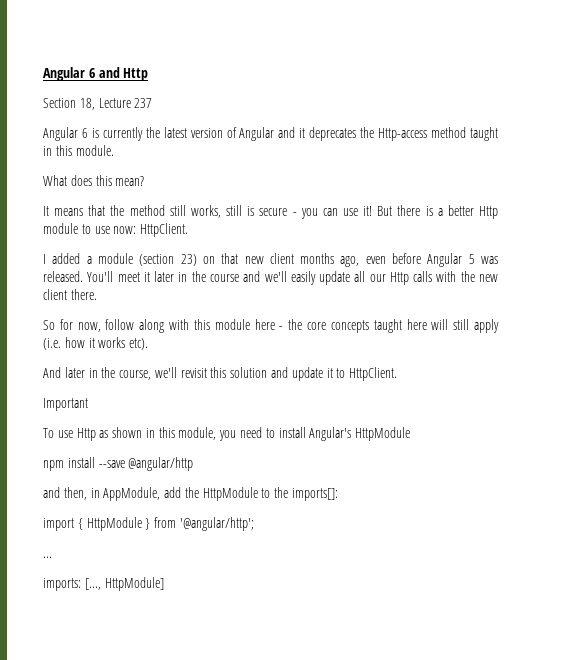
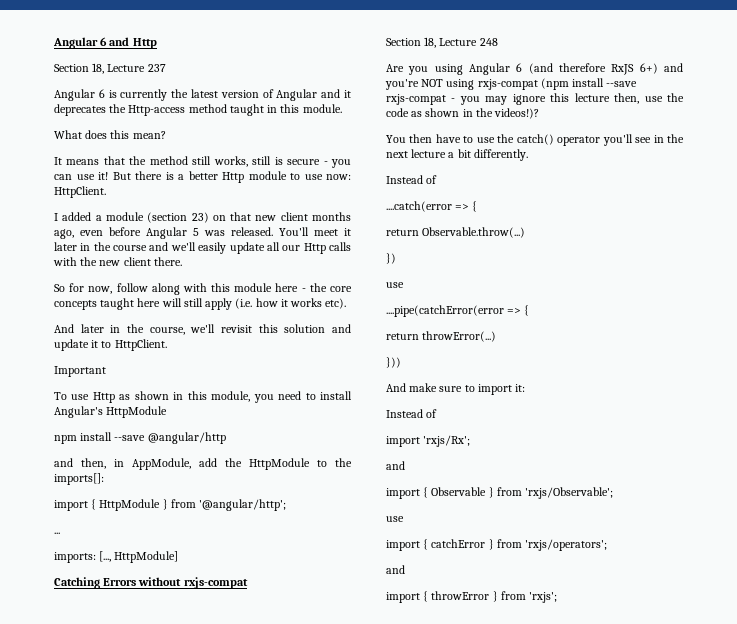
(164, 584) none -> [54,577,248,589] [386,37,498,48] [386,63,683,75] [385,78,638,90] [386,93,684,105] [386,108,540,119] [386,134,684,146] [386,149,528,161] [386,175,438,184] [386,201,478,212] [386,227,526,238] [386,253,396,264] [386,282,404,288] [386,305,530,317] [386,331,497,342] [386,357,401,368] [386,383,526,395] [386,409,438,418] [386,435,471,447] [386,461,405,470] [386,487,614,499] [386,516,404,522] [386,539,608,551] [386,565,405,574] [386,591,558,603] // Catching Errors without rxjs-compat // Section 18, Lecture 248 // Are you using Angular 6 (and therefore RxJS 6+) and you're NOT using rxjs-compat (npm install --save rxjs-compat - you may ignore this lecture then, use the code as shown in the videos!)? // You then have to use the catch() operator you'll see in the next lecture a bit differently. // Instead of // ....catch(error => { // return Observable.throw(...) // }) // use // ....pipe(catchError(error => { // return throwError(...) // })) // And make sure to import it: // Instead of // import 'rxjs/Rx'; // and // import { Observable } from 'rxjs/Observable'; // use // import { catchError } from 'rxjs/operators'; // and // import { throwError } from 'rxjs';

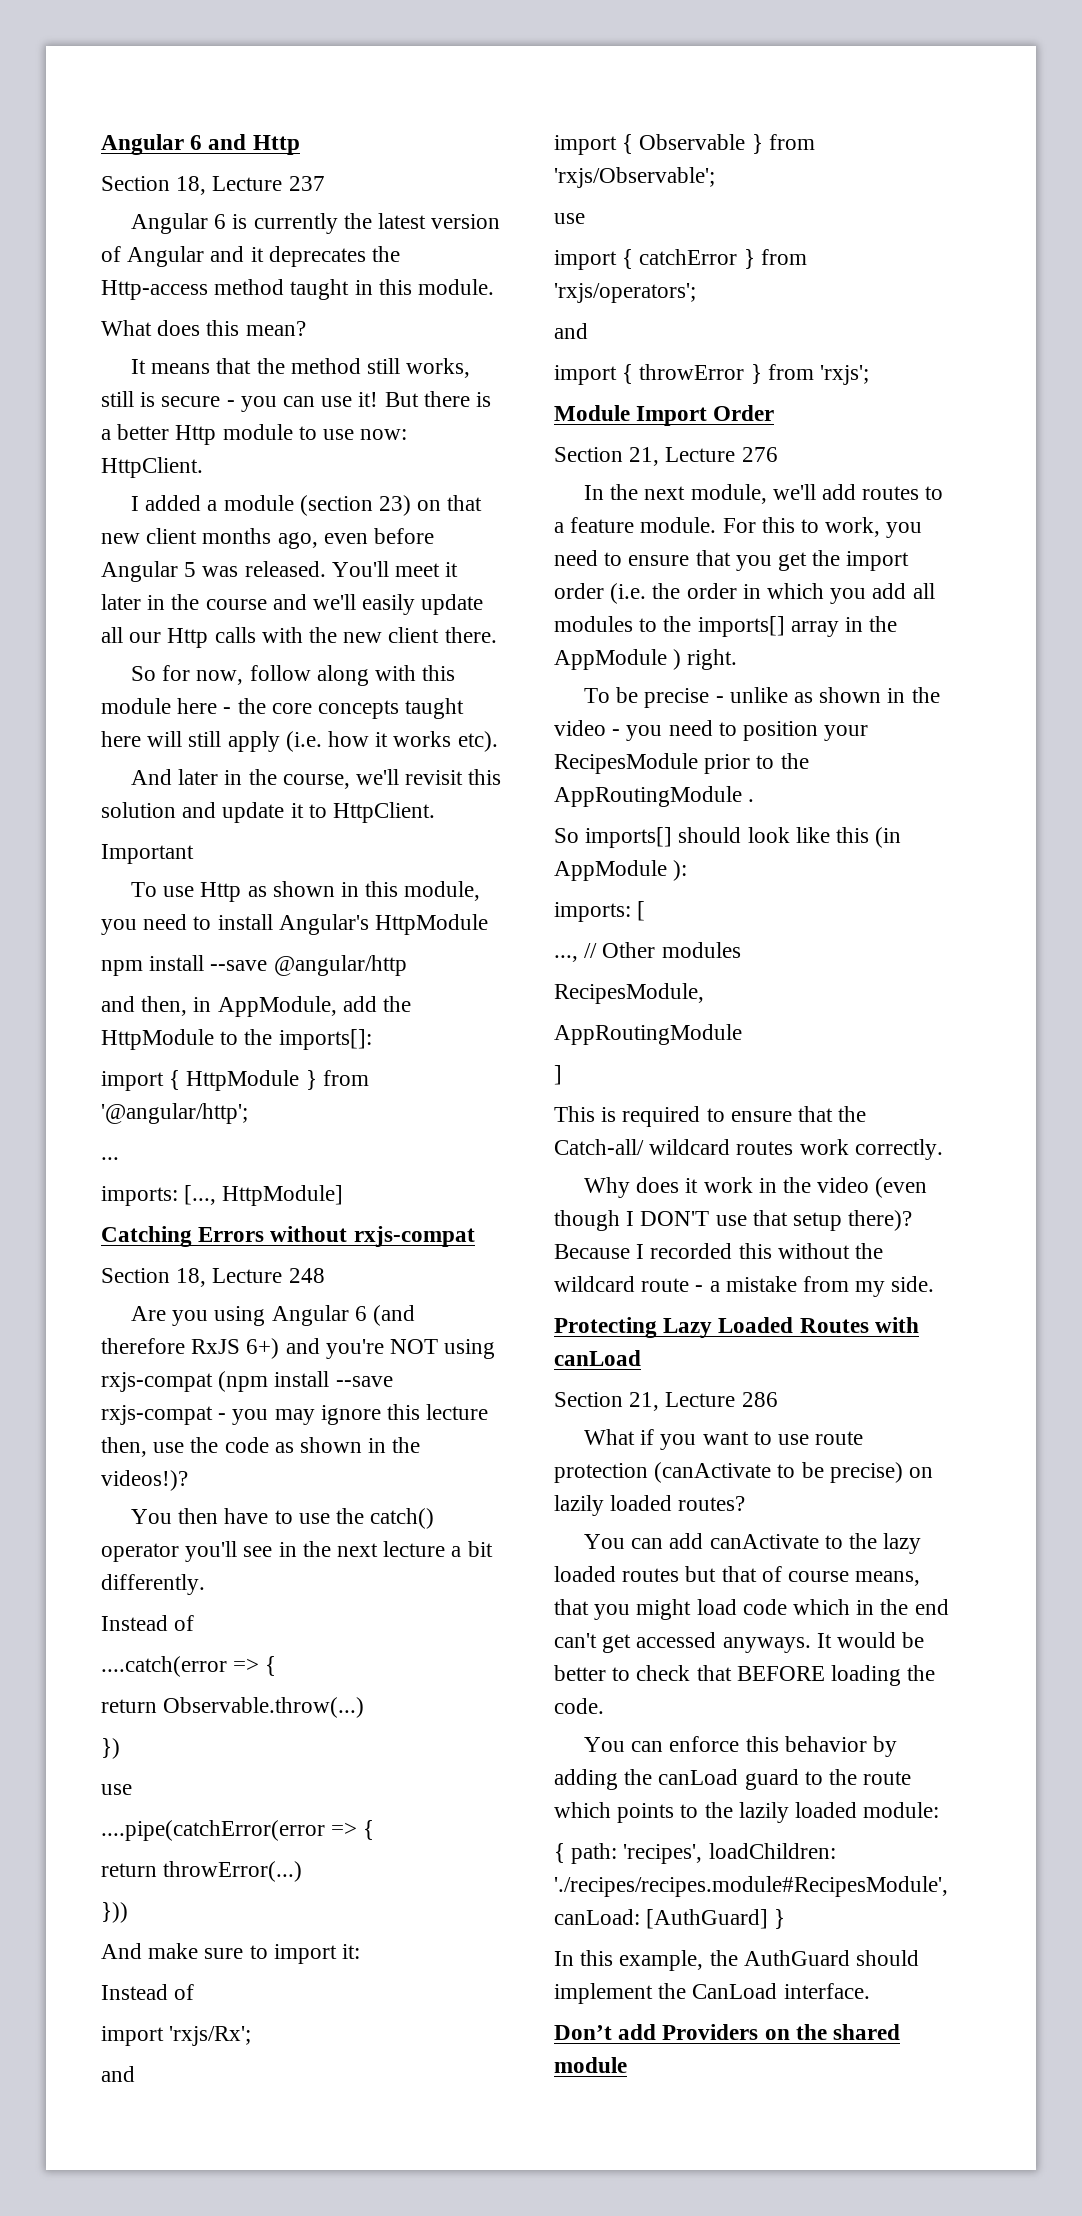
(558, 597) none -> [554,405,775,426] [554,447,778,466] [583,484,944,504] [554,517,923,538] [554,550,910,571] [554,583,935,604] [554,616,898,637] [554,649,738,670] [583,687,940,708] [554,720,869,741] [554,753,809,774] [554,786,755,807] [554,827,902,848] [554,860,688,881] [554,901,646,922] [554,942,741,962] [554,983,704,1004] [554,1024,742,1045] [554,1065,562,1085] [554,1106,867,1127] [554,1139,943,1160] [583,1177,928,1198] [554,1210,913,1231] [554,1243,884,1259] [554,1276,935,1297] [554,1317,919,1338] [554,1350,641,1366] [554,1392,778,1411] [583,1429,864,1450] [554,1462,934,1483] [554,1495,746,1516] [583,1533,922,1554] [554,1566,921,1586] [554,1599,949,1620] [554,1632,925,1653] [554,1665,936,1686] [554,1698,604,1714] [583,1736,897,1757] [554,1769,912,1790] [554,1802,940,1823] [554,1843,836,1864] [554,1876,948,1897] [554,1909,786,1929] [554,1950,920,1971] [554,1983,870,2004] [554,2024,901,2040] [554,2057,627,2073] // Module Import Order // Section 21, Lecture 276 // In the next module, we'll add routes to a feature module. For this to work, you need to ensure that you get the import order (i.e. the order in which you add all modules to the imports[] array in the AppModule ) right. // To be precise - unlike as shown in the video - you need to position your RecipesModule prior to the AppRoutingModule . // So imports[] should look like this (in AppModule ): // imports: [ // ..., // Other modules // RecipesModule, // AppRoutingModule // ] // This is required to ensure that the Catch-all/ wildcard routes work correctly. // Why does it work in the video (even though I DON'T use that setup there)? Because I recorded this without the wildcard route - a mistake from my side. // Protecting Lazy Loaded Routes with canLoad // Section 21, Lecture 286 // What if you want to use route protection (canActivate to be precise) on lazily loaded routes? // You can add canActivate to the lazy loaded routes but that of course means, that you might load code which in the end can't get accessed anyways. It would be better to check that BEFORE loading the code. // You can enforce this behavior by adding the canLoad guard to the route which points to the lazily loaded module: // { path: 'recipes', loadChildren: './recipes/recipes.module#RecipesModule', canLoad: [AuthGuard] } // In this example, the AuthGuard should implement the CanLoad interface. // Don’t add Providers on the shared module

